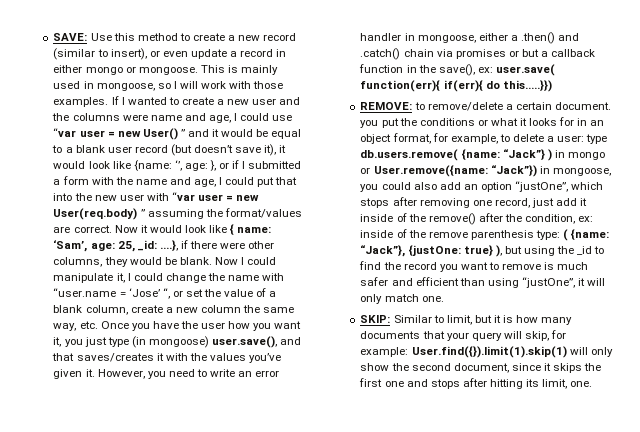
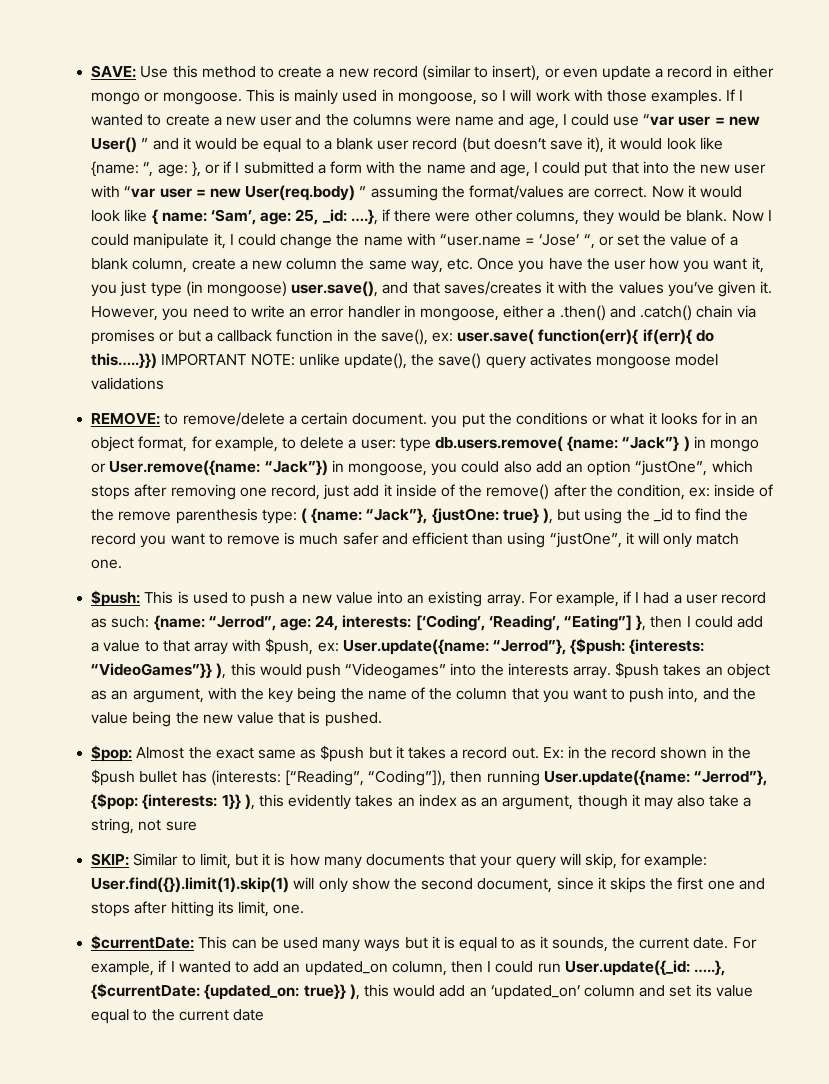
(552, 86) none -> [161,353,719,369] [91,377,165,390] IMPORTANT NOTE: unlike update(), the save() query activates mongoose model validations
(444, 299) none -> [91,590,766,607] [91,615,763,631] [91,638,705,655] [91,662,770,679] [91,687,756,703] [91,711,382,727] [91,745,751,762] [91,769,767,786] [91,793,752,810] [91,818,197,834] // $push: This is used to push a new value into an existing array. For example, if I had a user record as such: {name: “Jerrod”, age: 24, interests: [‘Coding’, ‘Reading’, “Eating”] }, then I could add a value to that array with $push, ex: User.update({name: “Jerrod”}, {$push: {interests: “VideoGames”}} ), this would push “Videogames” into the interests array. $push takes an object as an argument, with the key being the name of the column that you want to push into, and the value being the new value that is pushed. // $pop: Almost the exact same as $push but it takes a record out. Ex: in the record shown in the $push bullet has (interests: [“Reading”, “Coding”]), then running User.update({name: “Jerrod”}, {$pop: {interests: 1}} ), this evidently takes an index as an argument, though it may also take a string, not sure
(593, 384) none -> [91,935,757,952] [91,960,725,976] [91,983,753,1000] [91,1009,265,1024] // $currentDate: This can be used many ways but it is equal to as it sounds, the current date. For example, if I wanted to add an updated_on column, then I could run User.update({_id: …..}, {$currentDate: {updated_on: true}} ), this would add an ‘updated_on’ column and set its value equal to the current date

